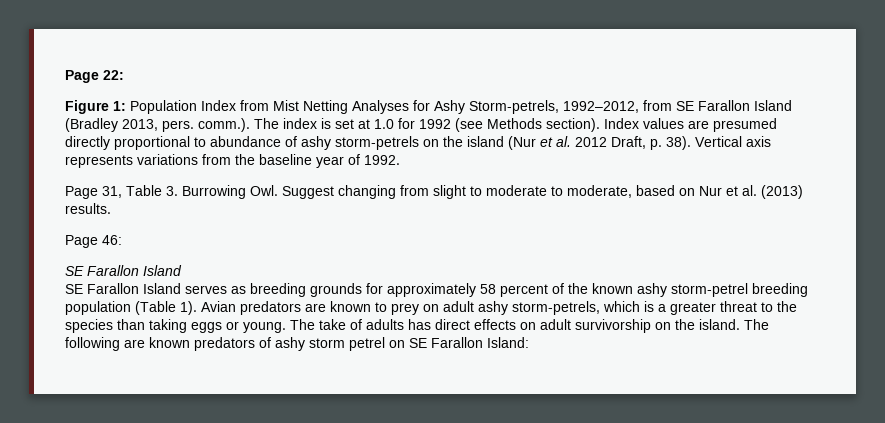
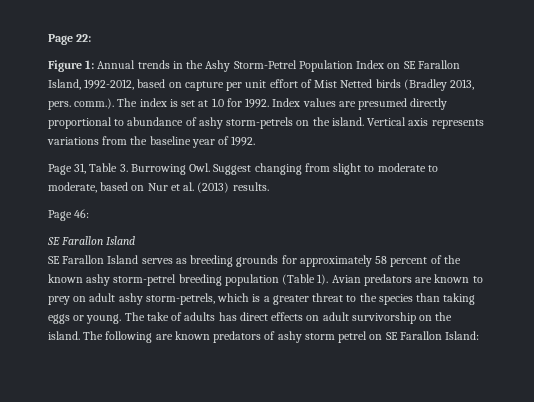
[130,100,792,114] Population Index from Mist Netting Analyses for Ashy Storm-petrels, 1992–2012, from SE Farallon Island -> [97,60,460,72] [48,79,401,91] Annual trends in the Ashy Storm-Petrel Population Index on SE Farallon Island, 1992-2012, based on capture per unit effort of Mist Netted birds
[419,118,600,132] 1992 (see Methods section). -> [245,98,270,108] 1992.
[467,136,691,150] island (Nur et al. 2012 Draft, p. 38). -> [331,117,364,126] island.

